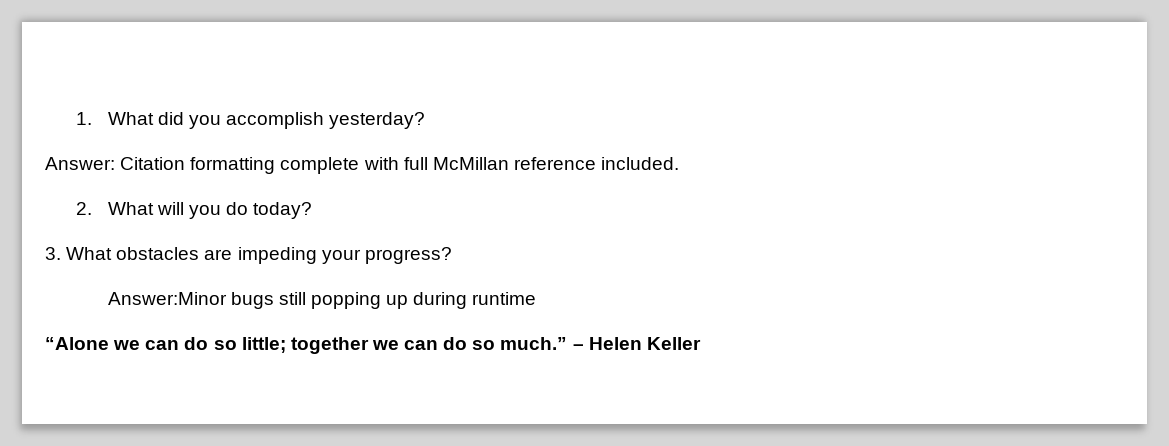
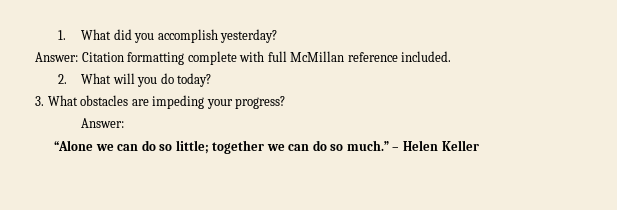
[107,292,537,309] Answer:Minor bugs still popping up during runtime -> [81,118,125,128] Answer:

